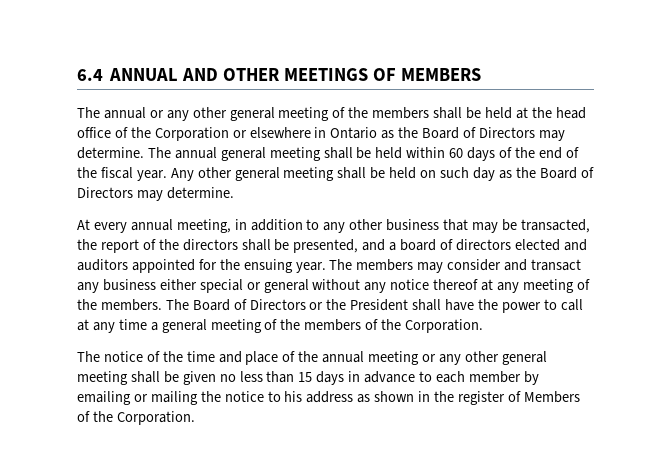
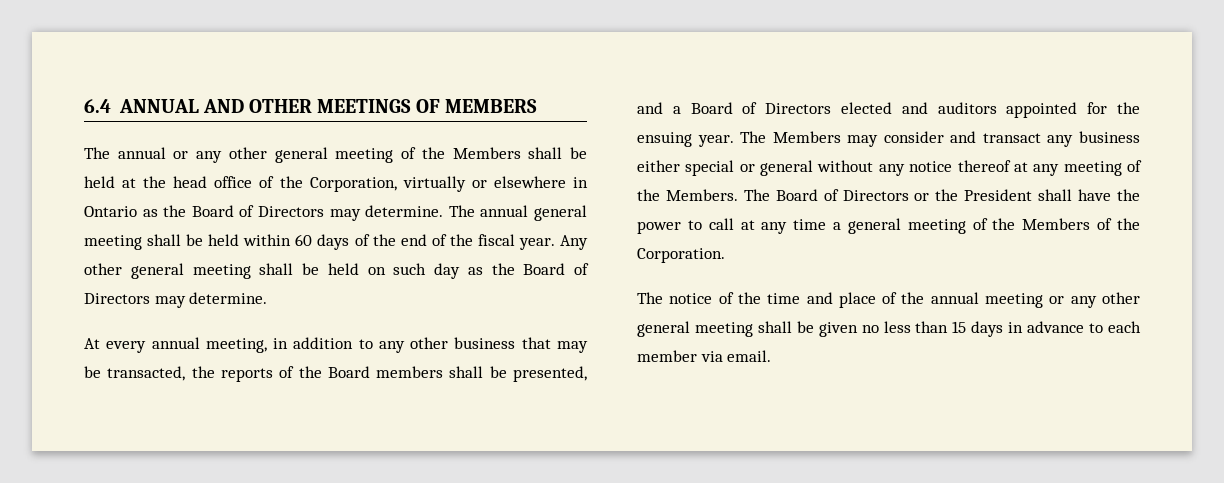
[372,107,430,119] members -> [452,147,521,159] Members
[154,127,229,141] Corporation -> [309,176,466,192] Corporation, virtually
[100,239,238,253] report of the directors -> [220,366,444,382] reports of the Board members
[400,239,511,251] board of directors -> [690,102,832,114] Board of Directors
[356,259,414,271] members -> [772,131,841,143] Members
[100,299,162,311] members. -> [665,189,738,201] Members.
[304,319,362,331] members -> [1022,218,1091,230] Members
[523,371,539,385] [77,391,580,405] [77,411,195,425] by emailing or mailing the notice to his address as shown in the register of Members of the Corporation. -> [700,350,772,362] via email.

